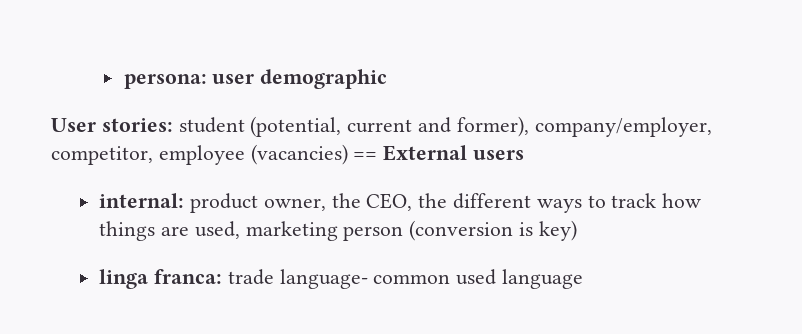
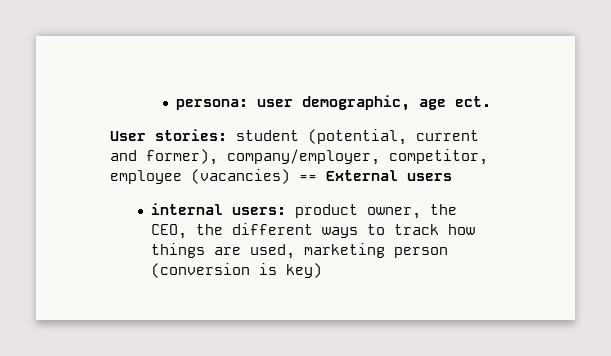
[260,69,388,89] demographic -> [301,95,491,111] demographic, age ect.
[99,193,185,208] internal: -> [150,203,286,215] internal users:
[99,269,583,289] // linga franca: trade language- common used language -> (322, 270) none

